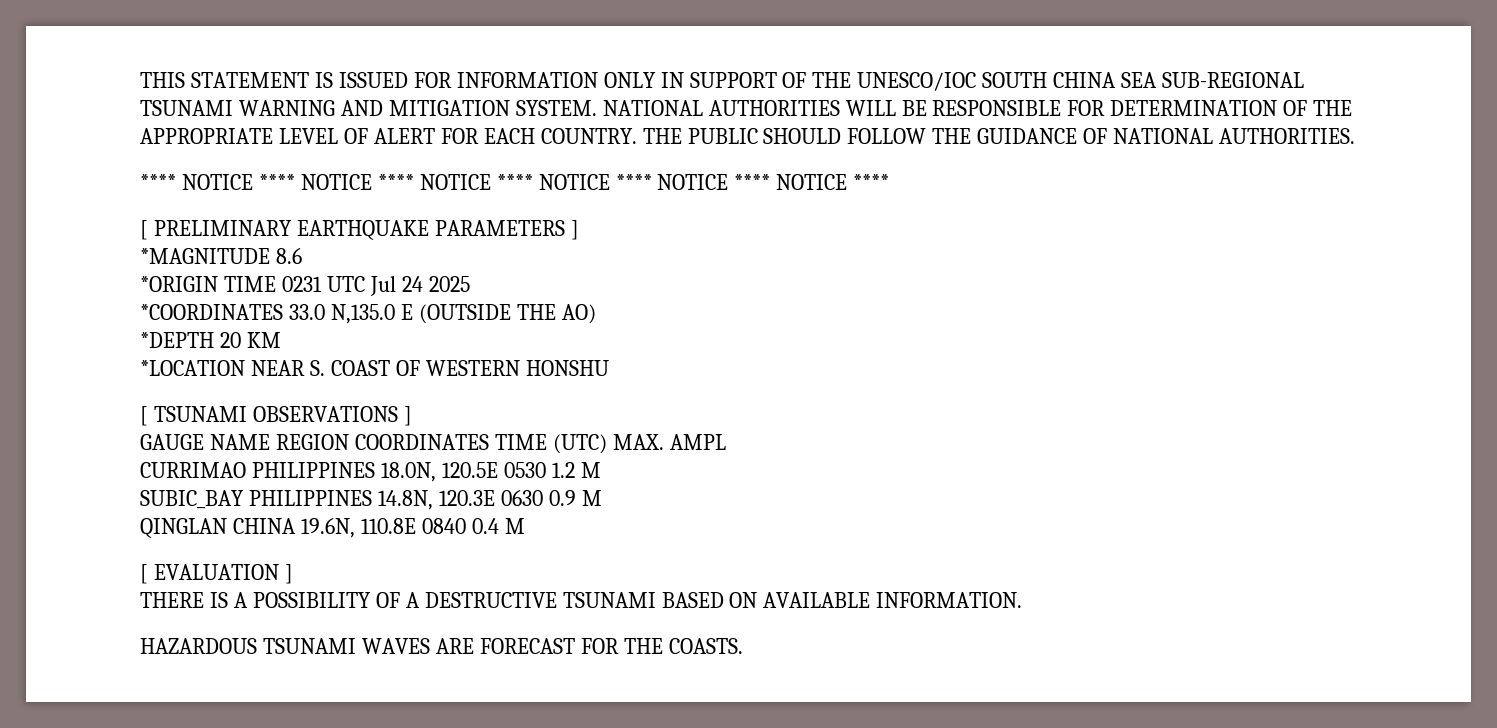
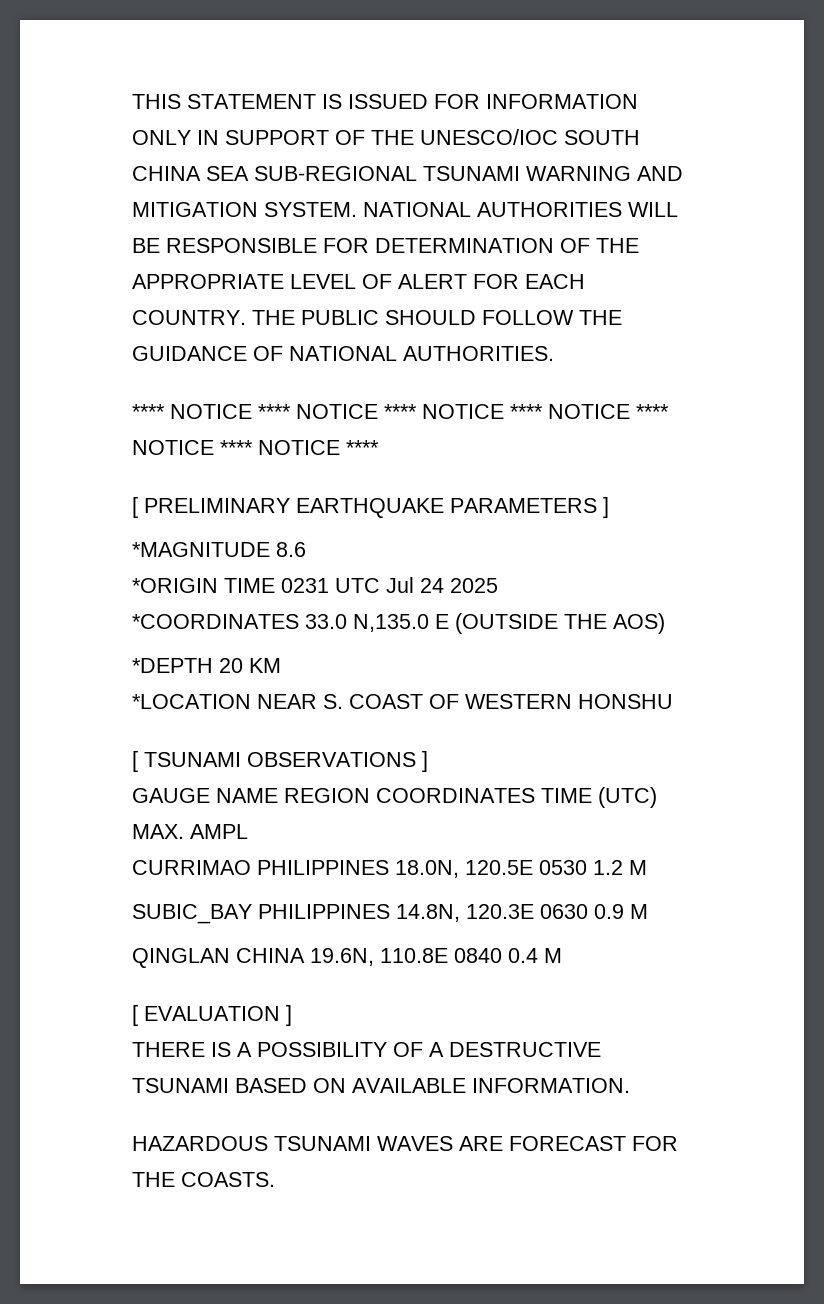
[561,304,596,324] AO) -> [613,613,665,634] AOS)

